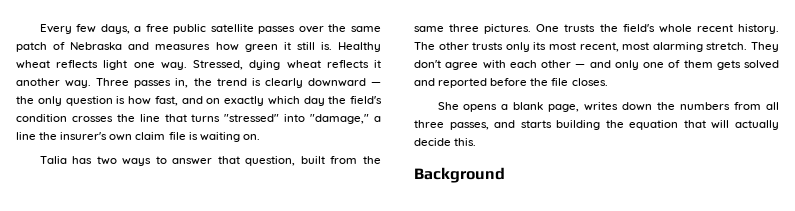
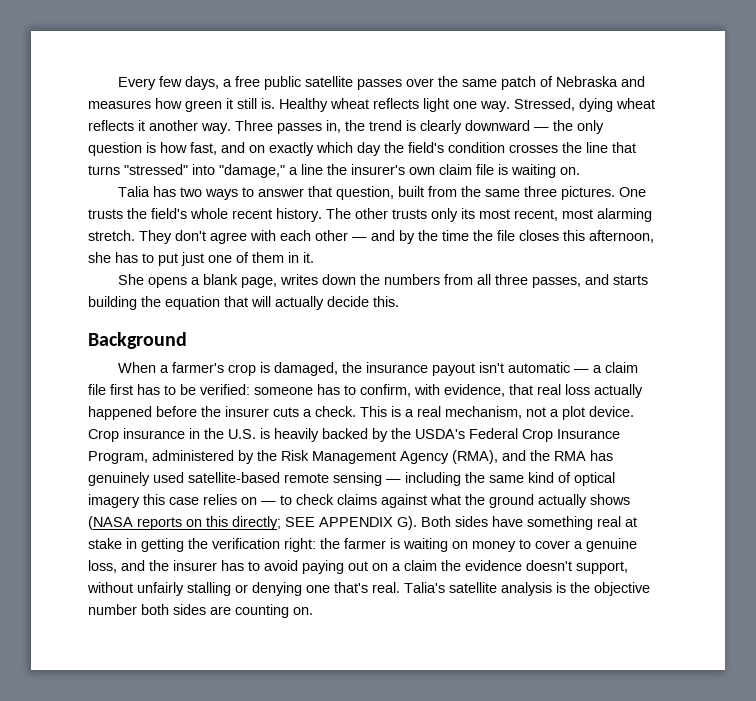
[614,60,779,70] [414,78,608,88] only one of them gets solved and reported before the file closes. -> [399,230,654,244] [88,252,314,266] by the time the file closes this afternoon, she has to put just one of them in it.
(505, 175) none -> [118,362,639,376] [88,384,643,398] [88,406,634,420] [88,428,620,442] [88,450,613,464] [88,472,615,486] [88,494,630,508] [88,516,637,530] [88,538,637,552] [88,560,628,574] [87,582,650,596] [88,604,313,618] // When a farmer's crop is damaged, the insurance payout isn't automatic — a claim file first has to be verified: someone has to confirm, with evidence, that real loss actually happened before the insurer cuts a check. This is a real mechanism, not a plot device. Crop insurance in the U.S. is heavily backed by the USDA's Federal Crop Insurance Program, administered by the Risk Management Agency (RMA), and the RMA has genuinely used satellite-based remote sensing — including the same kind of optical imagery this case relies on — to check claims against what the ground actually shows (NASA reports on this directly; SEE APPENDIX G). Both sides have something real at stake in getting the verification right: the farmer is waiting on money to cover a genuine loss, and the insurer has to avoid paying out on a claim the evidence doesn't support, without unfairly stalling or denying one that's real. Talia's satellite analysis is the objective number both sides are counting on.

